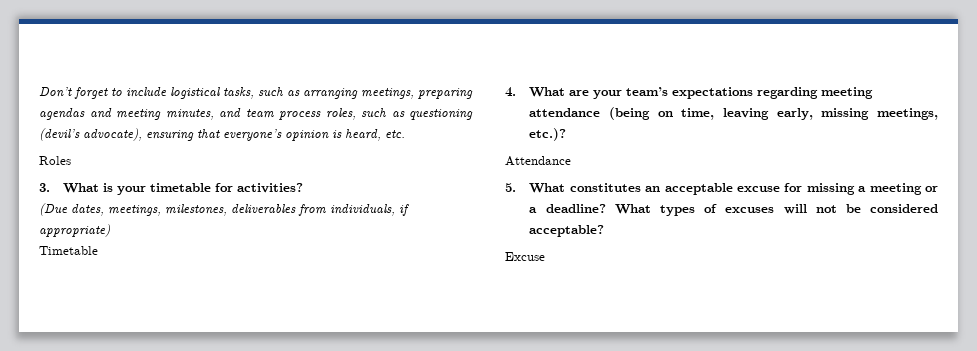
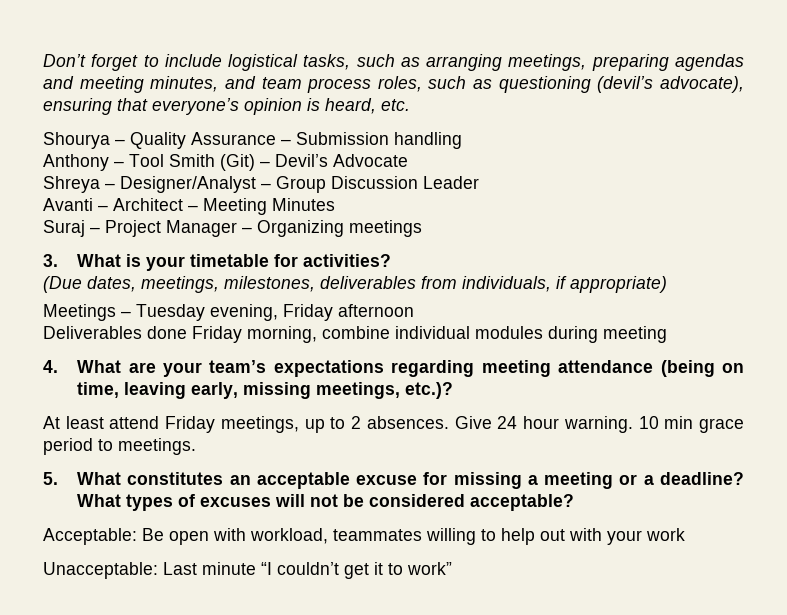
[39,156,71,165] Roles -> [43,132,462,149] [43,154,408,171] [43,176,479,193] [43,198,335,215] [43,220,422,237] Shourya – Quality Assurance – Submission handling // Anthony – Tool Smith (Git) – Devil’s Advocate // Shreya – Designer/Analyst – Group Discussion Leader // Avanti – Architect – Meeting Minutes // Suraj – Project Manager – Organizing meetings
[39,246,98,255] Timetable -> [43,304,414,321] [43,326,667,343] Meetings – Tuesday evening, Friday afternoon // Deliverables done Friday morning, combine individual modules during meeting
[505,156,571,166] Attendance -> [43,416,745,433] [43,438,196,455] At least attend Friday meetings, up to 2 absences. Give 24 hour warning. 10 min grace period to meetings.
[505,252,545,261] Excuse -> [43,528,685,545] [43,562,452,579] Acceptable: Be open with workload, teammates willing to help out with your work // Unacceptable: Last minute “I couldn’t get it to work”

